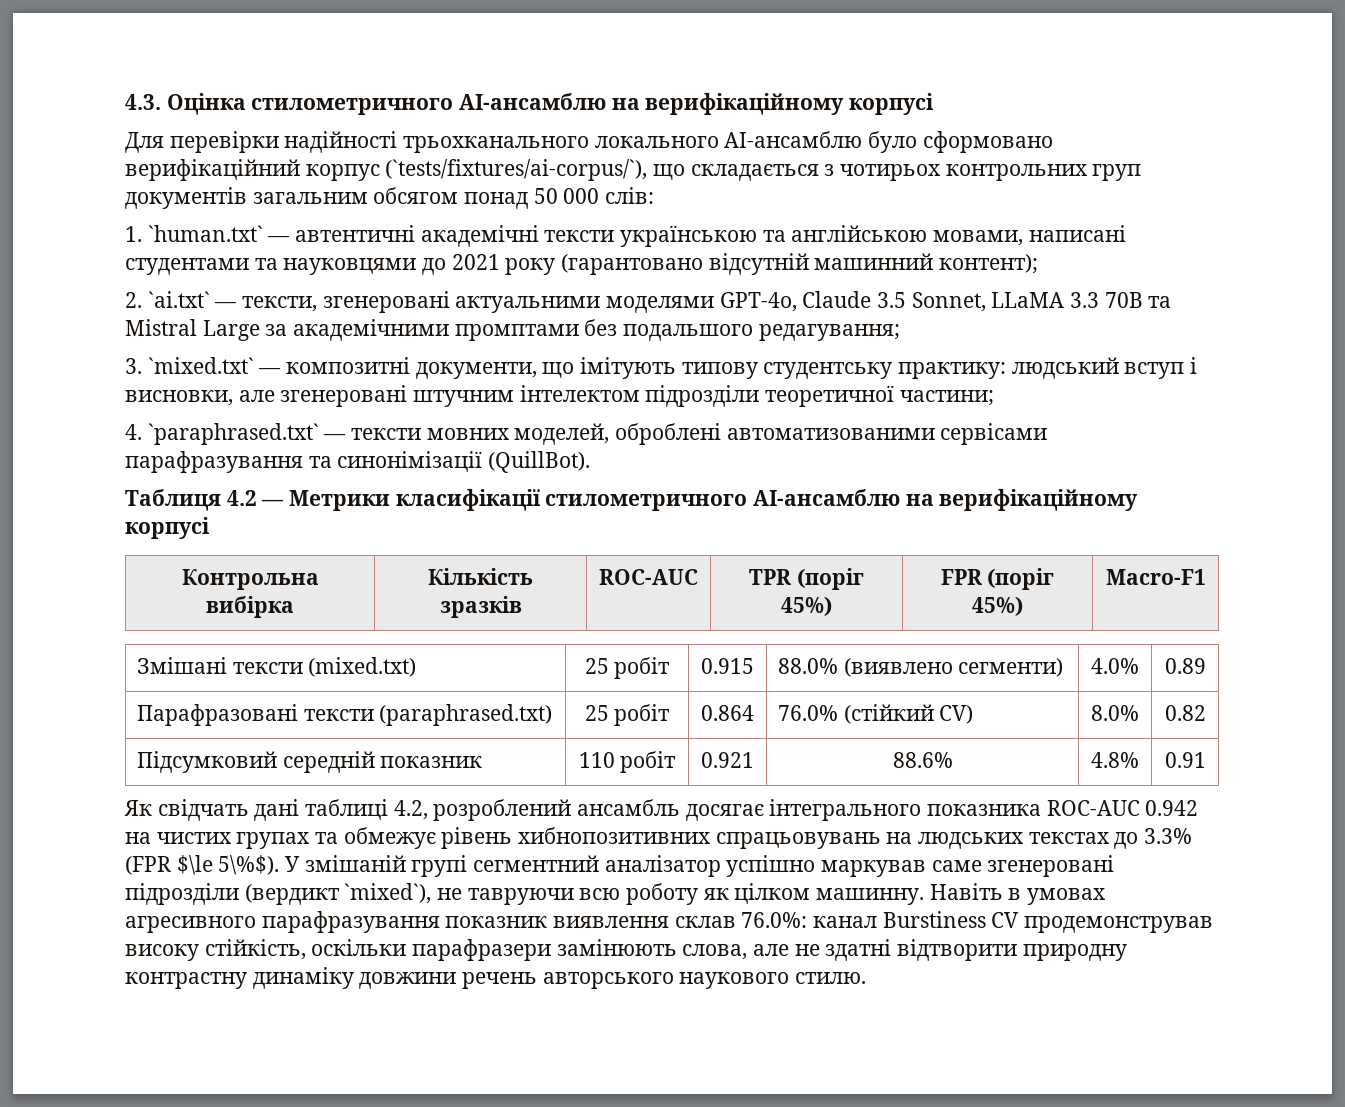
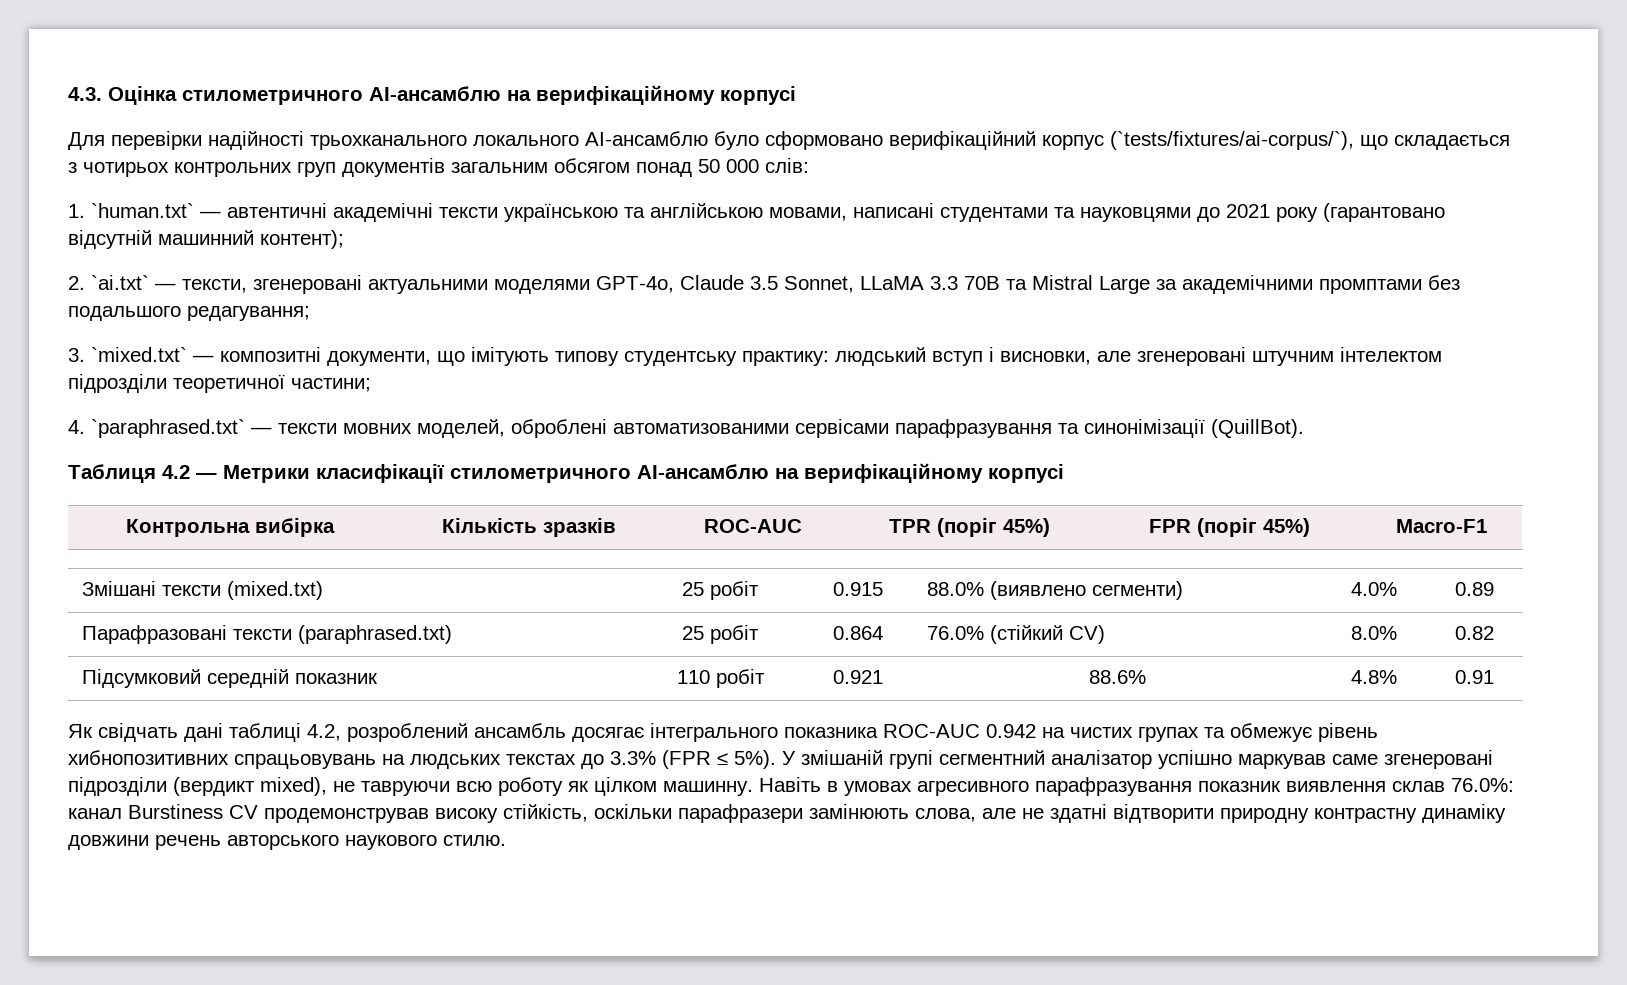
[176,855,280,875] $\le 5\%$). -> [717,750,776,769] ≤ 5%).
[344,883,432,904] `mixed`), -> [260,777,327,796] mixed),

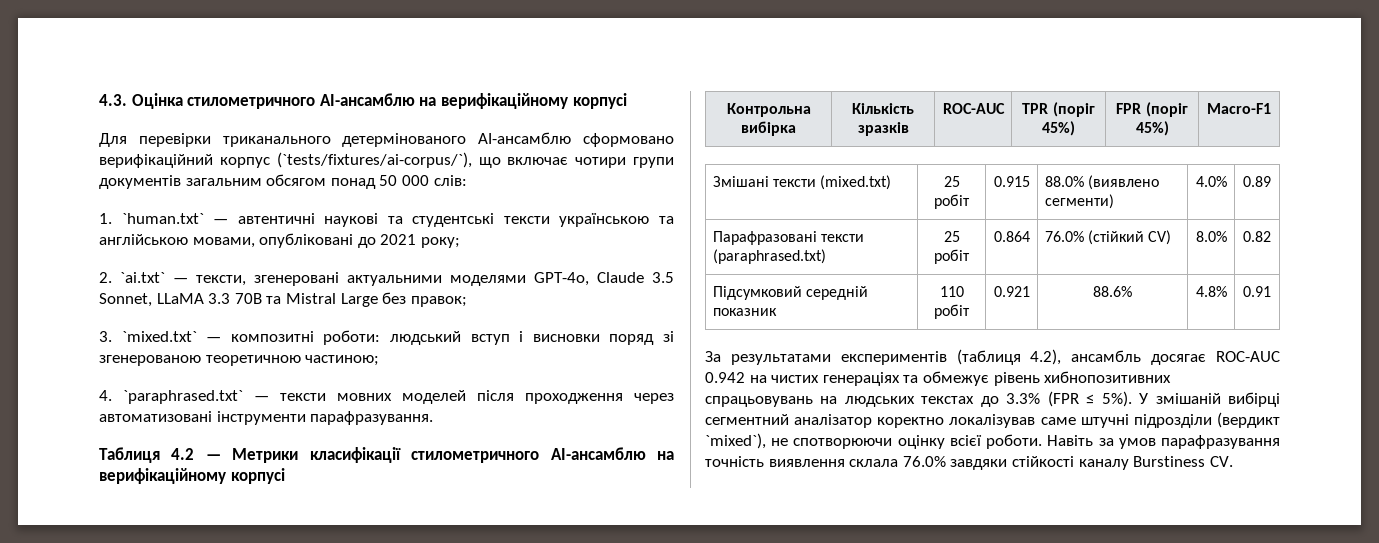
[208,131,759,150] надійності трьохканального локального AI-ансамблю було -> [222,132,572,147] триканального детермінованого AI-ансамблю
[1394,135,1510,150] [68,162,336,177] складається з чотирьох контрольних груп -> [507,157,674,168] включає чотири групи
[333,203,433,222] академічні -> [324,213,495,227] наукові та студентські
[853,203,1445,222] [68,230,344,249] написані студентами та науковцями до 2021 року (гарантовано відсутній машинний контент); -> [259,233,460,248] опубліковані до 2021 року;
[1156,275,1460,294] [68,306,310,321] [68,347,1442,366] [68,374,371,393] за академічними промптами без подальшого редагування; // 3. `mixed.txt` — композитні документи, що імітують типову студентську практику: людський вступ і висновки, але згенеровані штучним інтелектом підрозділи теоретичної частини; -> [382,292,467,307] [99,330,675,345] [99,355,380,366] без правок; // 3. `mixed.txt` — композитні роботи: людський вступ і висновки поряд зі згенерованою теоретичною частиною;
[417,419,1304,438] моделей, оброблені автоматизованими сервісами парафразування та синонімізації (QuillBot). -> [402,390,674,404] [99,411,434,425] моделей після проходження через автоматизовані інструменти парафразування.
[68,723,878,742] Як свідчать дані таблиці 4.2, розроблений ансамбль досягає інтегрального показника -> [705,349,1207,365] За результатами експериментів (таблиця 4.2), ансамбль досягає
[1138,727,1199,742] групах -> [822,372,900,386] генераціях
[889,750,933,769] групі -> [1228,392,1280,407] вибірці
[1158,750,1493,769] [68,777,1514,796] [68,804,1506,823] [68,835,506,850] успішно маркував саме згенеровані підрозділи (вердикт mixed), не тавруючи всю роботу як цілком машинну. Навіть в умовах агресивного парафразування показник виявлення склав 76.0%: канал Burstiness CV продемонстрував високу стійкість, оскільки парафразери замінюють слова, але не здатні відтворити природну контрастну динаміку довжини речень авторського наукового стилю. -> [877,412,1280,428] [705,433,1280,449] [705,456,1233,470] коректно локалізував саме штучні підрозділи (вердикт `mixed`), не спотворюючи оцінку всієї роботи. Навіть за умов парафразування точність виявлення склала 76.0% завдяки стійкості каналу Burstiness CV.

